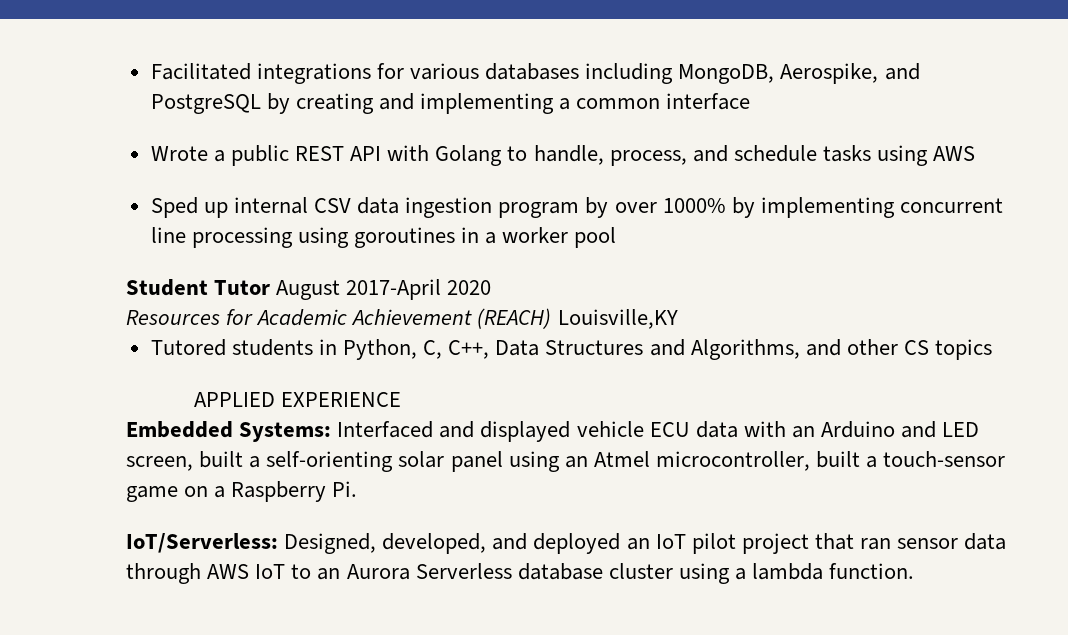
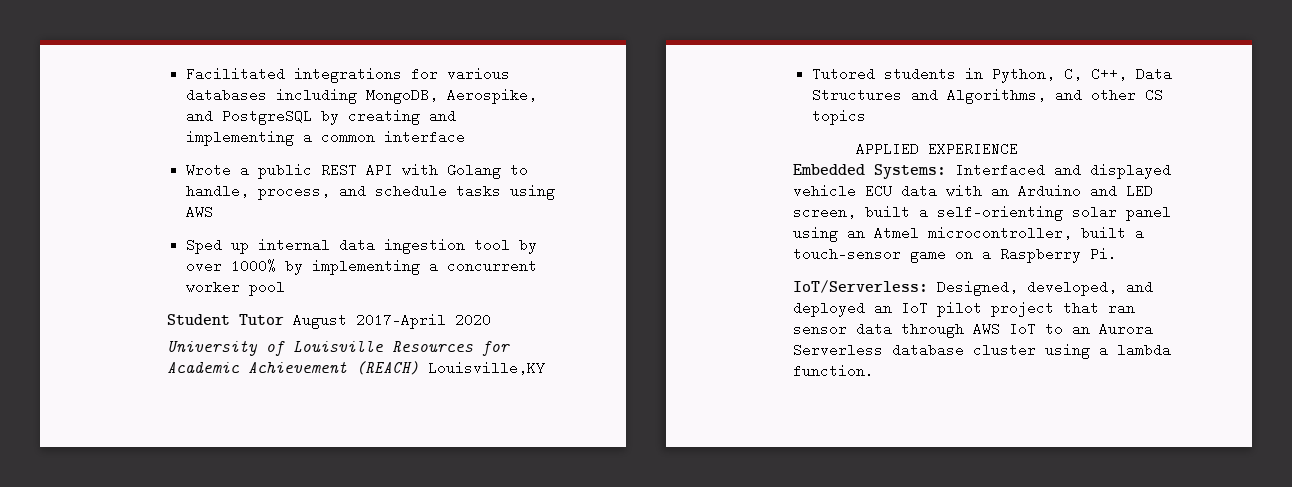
[314,198,352,213] CSV -> (330, 245) none
[498,202,580,218] program -> [473,240,510,250] tool
[899,198,1003,213] [150,227,497,248] concurrent line processing using goroutines in a -> [428,259,537,273] a concurrent
(492, 287) none -> [167,340,384,356] University of Louisville

